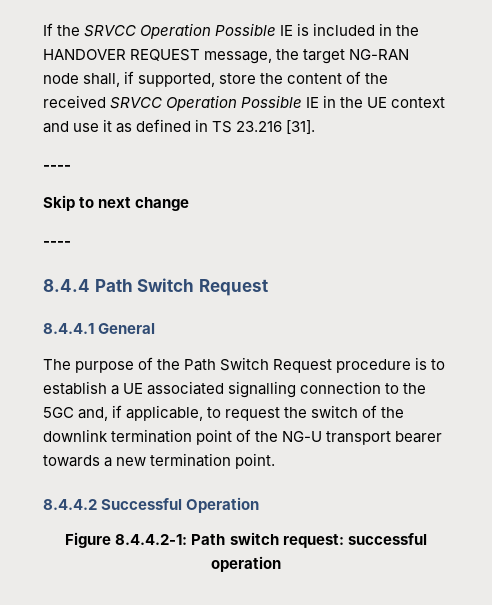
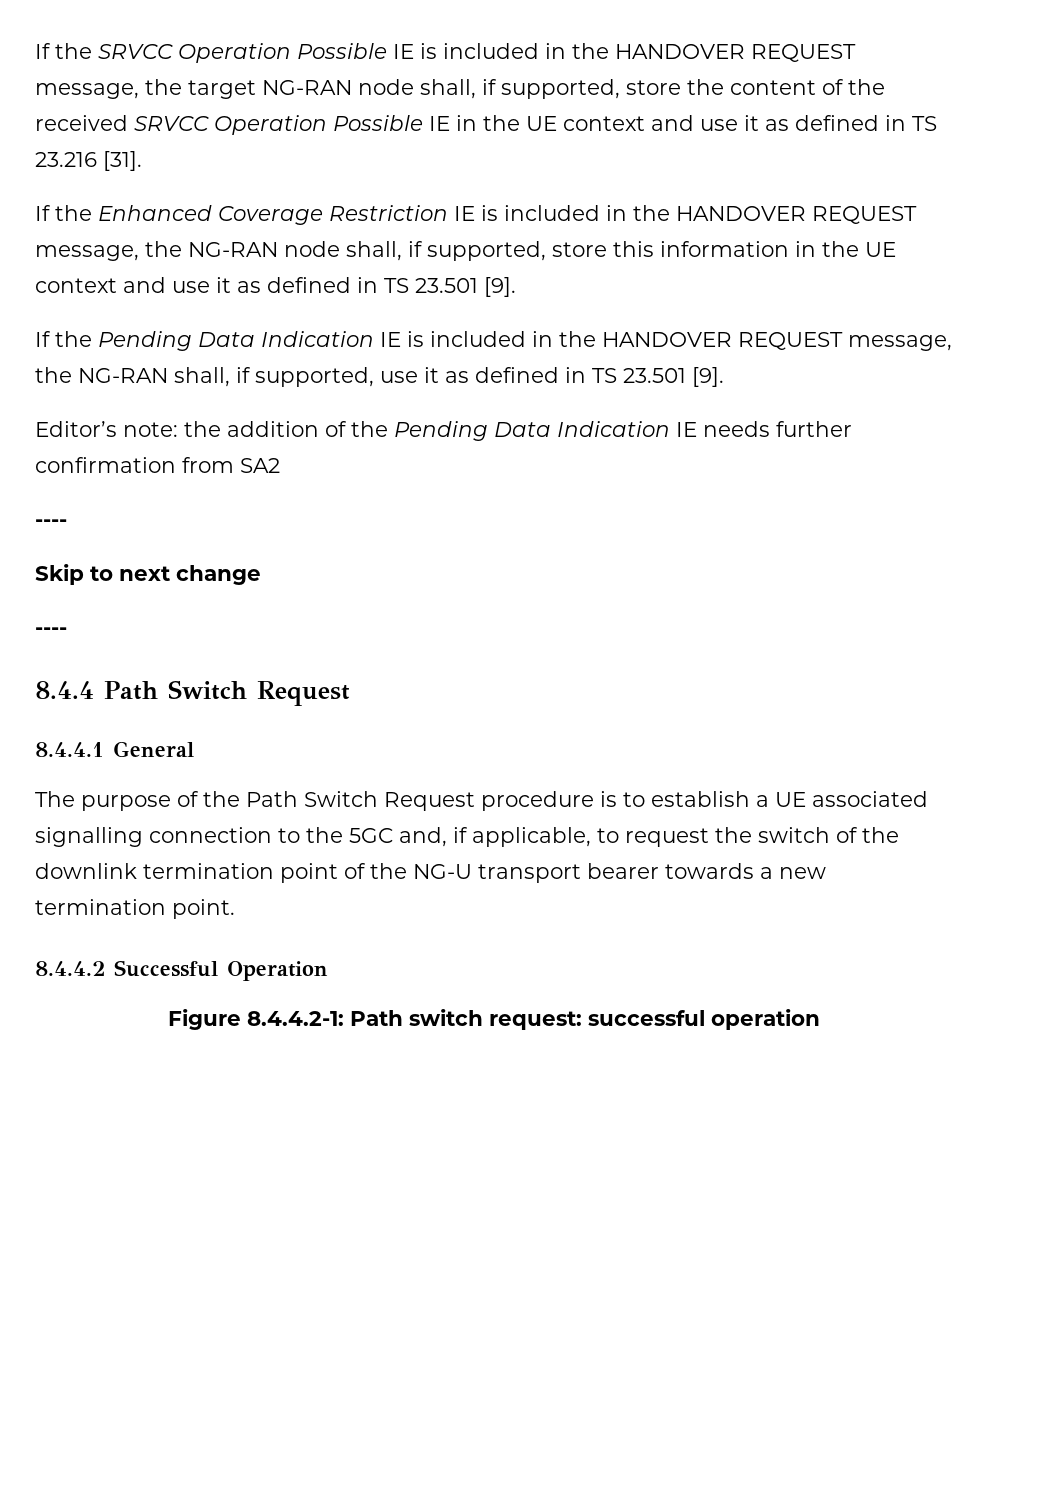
(316, 127) none -> [35,205,917,225] [35,241,896,261] [35,277,516,297] [35,331,952,351] [35,367,724,387] [35,421,852,441] [35,457,280,473] // If the Enhanced Coverage Restriction IE is included in the HANDOVER REQUEST message, the NG-RAN node shall, if supported, store this information in the UE context and use it as defined in TS 23.501 [9]. // If the Pending Data Indication IE is included in the HANDOVER REQUEST message, the NG-RAN shall, if supported, use it as defined in TS 23.501 [9]. // Editor’s note: the addition of the Pending Data Indication IE needs further confirmation from SA2

